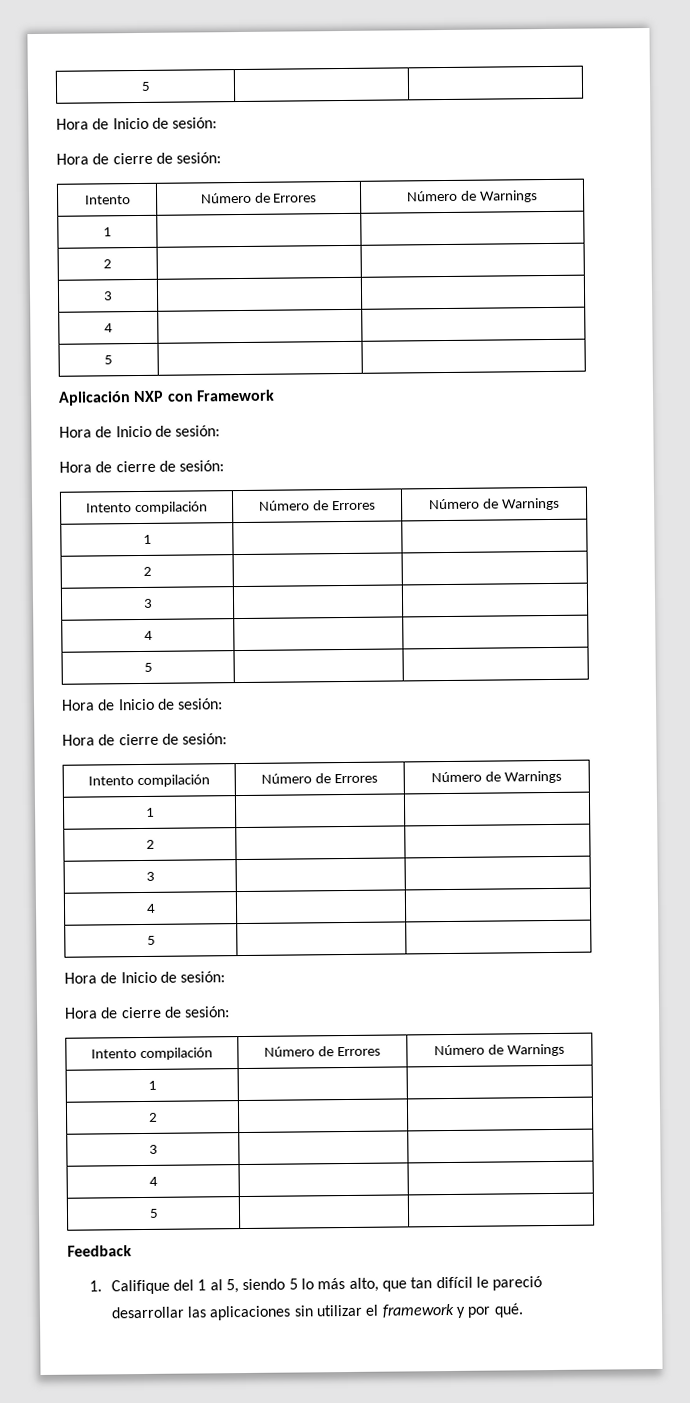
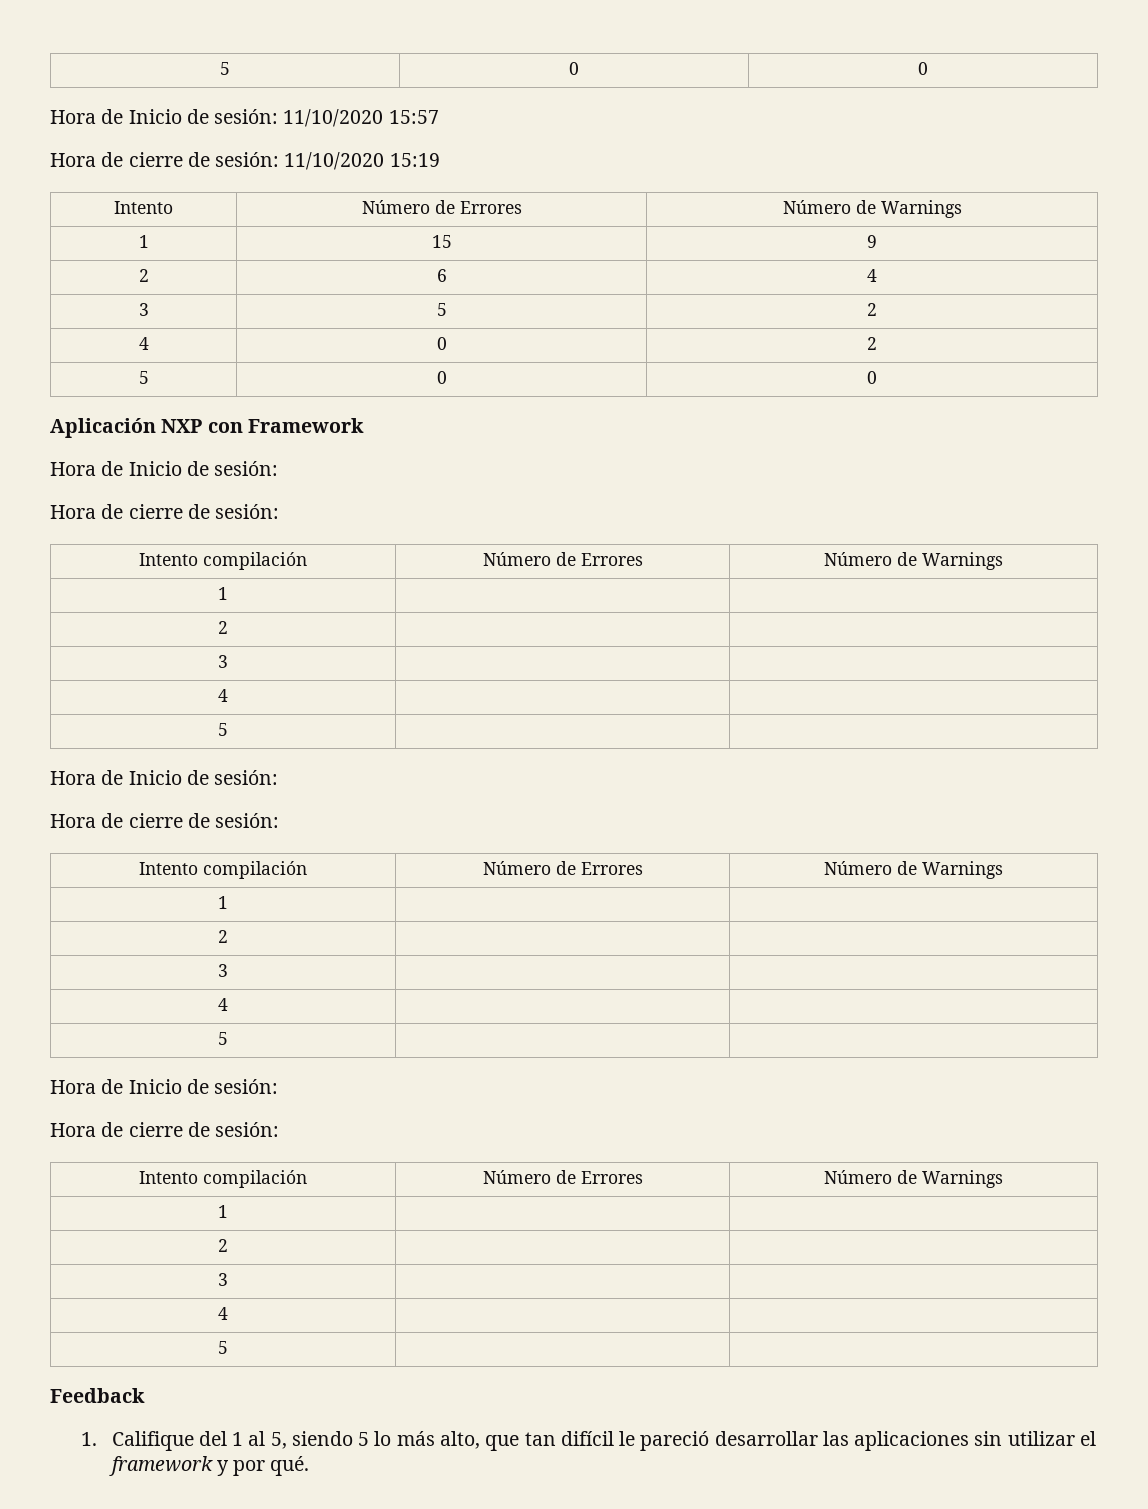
[140,81,151,91] [56,117,218,130] [56,152,222,165] 5 | | // Hora de Inicio de sesión: // Hora de cierre de sesión: -> [220,62,230,75] [569,62,579,75] [918,62,928,75] [50,109,439,127] [50,152,440,170] 5 | 0 | 0 // Hora de Inicio de sesión: 11/10/2020 15:57 // Hora de cierre de sesión: 11/10/2020 15:19
[103,259,112,269] [103,291,113,301] [104,323,113,333] [104,355,113,365] | // 2 | | // 3 | | // 4 | | // 5 | | -> [431,235,452,248] [867,235,877,248] [138,269,149,282] [436,269,447,282] [867,269,877,282] [138,303,149,316] [436,303,447,316] [867,303,877,316] [138,337,149,350] [436,337,447,350] [867,337,877,350] [138,371,149,384] [436,371,447,384] [867,371,877,384] 15 | 9 // 2 | 6 | 4 // 3 | 5 | 2 // 4 | 0 | 2 // 5 | 0 | 0

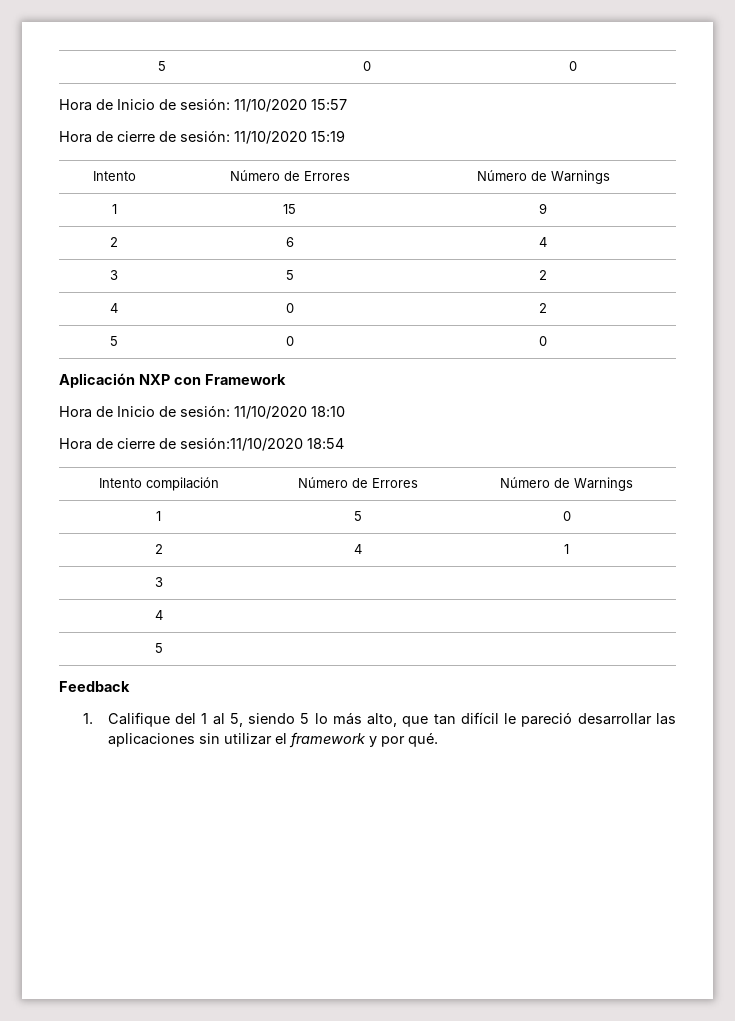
[50,504,280,519] [139,552,307,570] [482,552,643,566] [824,552,1003,570] [218,587,228,600] [218,621,228,634] [218,655,228,668] [218,689,228,702] [218,723,228,736] [50,770,279,785] [50,813,280,828] [139,861,307,879] [482,861,643,875] [824,861,1003,879] [218,896,228,909] [218,930,228,943] [218,964,228,977] [218,998,228,1011] [218,1032,228,1045] [50,1079,279,1094] [50,1122,280,1137] [139,1170,307,1188] [482,1170,643,1184] [824,1170,1003,1188] [218,1205,228,1218] [218,1239,228,1252] // Hora de cierre de sesión: // Intento compilación | Número de Errores | Número de Warnings // 1 | | // 2 | | // 3 | | // 4 | | // 5 | | // Hora de Inicio de sesión: // Hora de cierre de sesión: // Intento compilación | Número de Errores | Número de Warnings // 1 | | // 2 | | // 3 | | // 4 | | // 5 | | // Hora de Inicio de sesión: // Hora de cierre de sesión: // Intento compilación | Número de Errores | Número de Warnings // 1 | | // 2 | | -> [234,406,345,419] [59,437,344,451] [98,477,219,491] [297,477,418,488] [500,477,633,491] [156,511,161,521] [353,511,362,521] [562,511,571,521] [154,544,163,554] [353,544,362,554] [564,544,569,554] 11/10/2020 18:10 // Hora de cierre de sesión:11/10/2020 18:54 // Intento compilación | Número de Errores | Número de Warnings // 1 | 5 | 0 // 2 | 4 | 1

